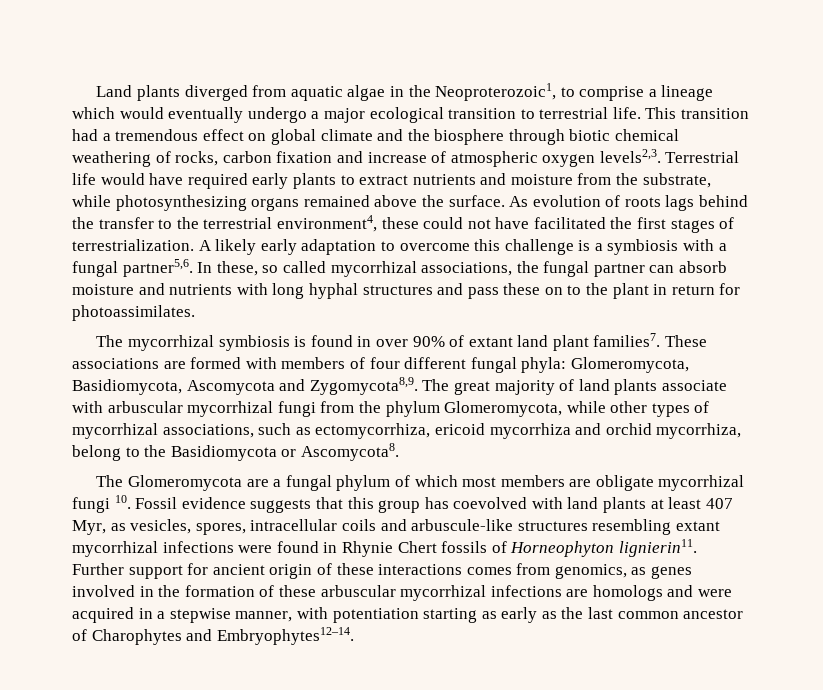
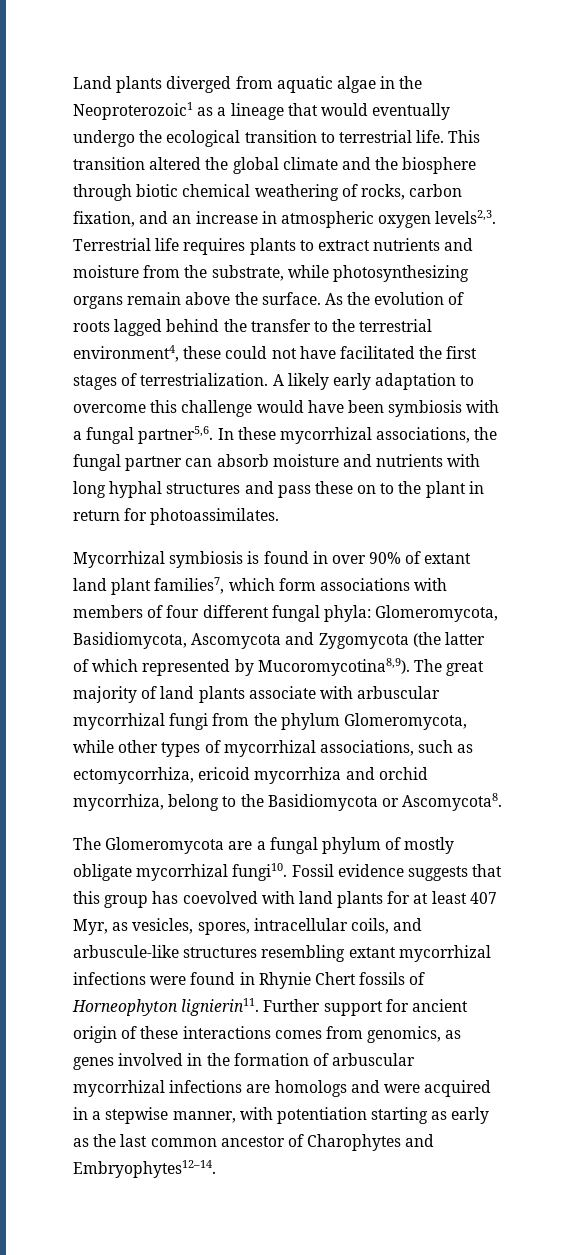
[435,83,645,101] Neoproterozoic1, to comprise -> [73,102,214,120] Neoproterozoic1 as
[72,107,115,119] which -> [287,103,318,116] that
[311,108,365,123] a major -> [139,130,163,143] the
[72,129,267,141] had a tremendous effect on -> [149,157,229,170] altered the
[276,151,447,163] fixation and increase of -> [73,211,277,227] fixation, and an increase in
[100,173,289,189] would have required early -> [183,238,246,255] requires
[303,195,370,207] remained -> [127,292,182,305] remain
(529, 201) none -> [347,292,371,305] the
[665,195,695,211] lags -> [114,319,163,336] lagged
[578,240,603,251] is a -> [256,400,384,413] would have been
[216,261,326,276] these, so called -> [237,427,276,440] these
[96,335,214,351] The mycorrhizal -> [73,551,165,568] Mycorrhizal
[593,333,708,347] [72,357,242,369] families7. These associations are formed -> [154,577,410,594] families7, which form associations
[309,377,418,395] Zygomycota8,9. -> [318,632,485,649] [73,658,410,676] Zygomycota (the latter of which represented by Mucoromycotina8,9).
[414,475,745,491] [72,495,131,513] which most members are obligate mycorrhizal fungi 10. -> [404,837,455,854] [73,863,288,881] mostly obligate mycorrhizal fungi10.
(647, 505) none -> [387,891,411,904] for
[341,519,376,531] coils -> [350,918,389,934] coils,
[278,585,316,597] these -> (329, 1059) none

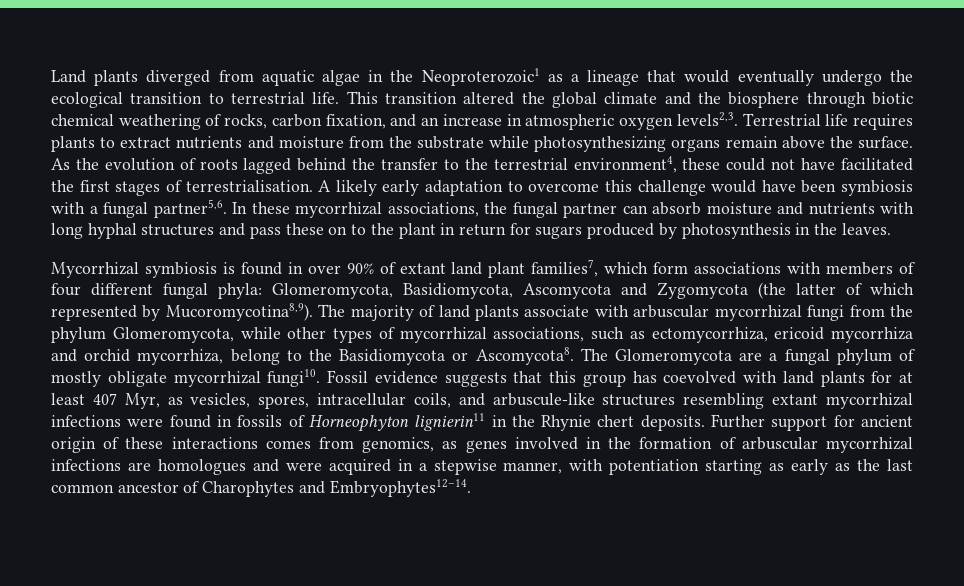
[211,265,284,281] substrate, -> [417,136,485,149] substrate
[140,373,269,386] terrestrialization. -> [185,180,313,192] terrestrialisation.
[150,508,280,525] photoassimilates. -> [535,223,891,239] sugars produced by photosynthesis in the leaves.
[446,661,485,676] great -> (346, 310) none
(503, 802) // -> (574, 356) none
[258,972,356,989] Rhynie Chert -> (232, 421) none
[181,998,260,1016] lignierin11. -> [414,413,705,431] lignierin11 in the Rhynie chert deposits.
[274,1080,347,1097] homologs -> [157,459,246,475] homologues

